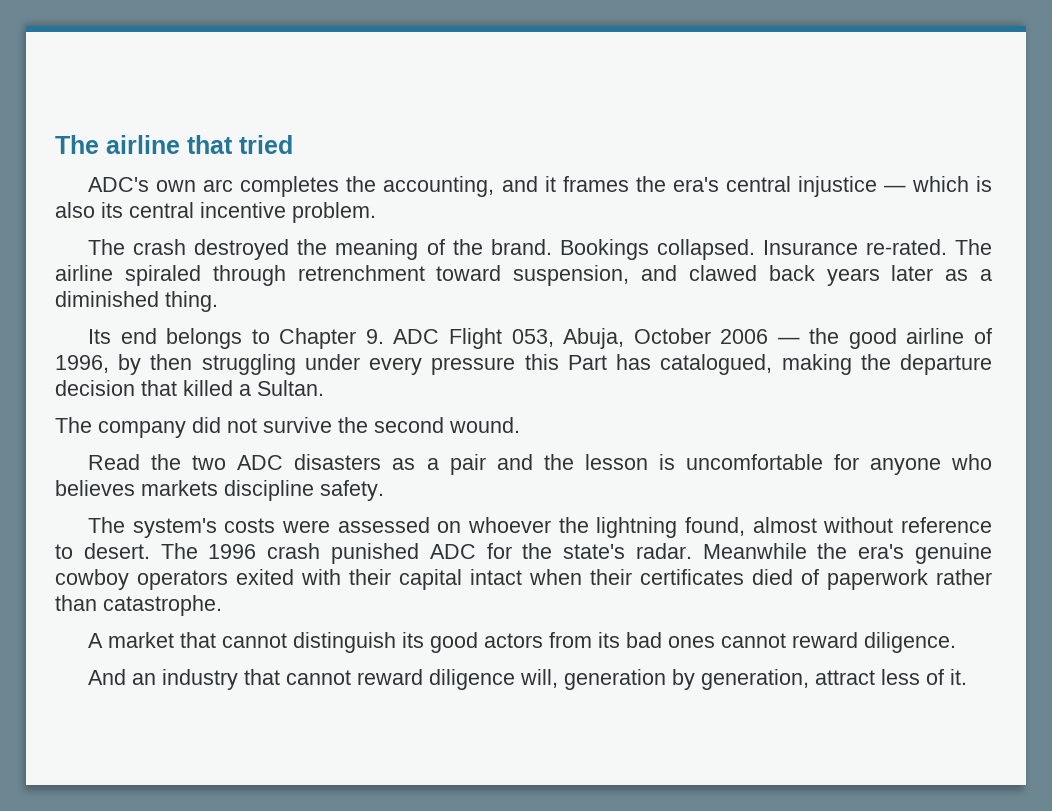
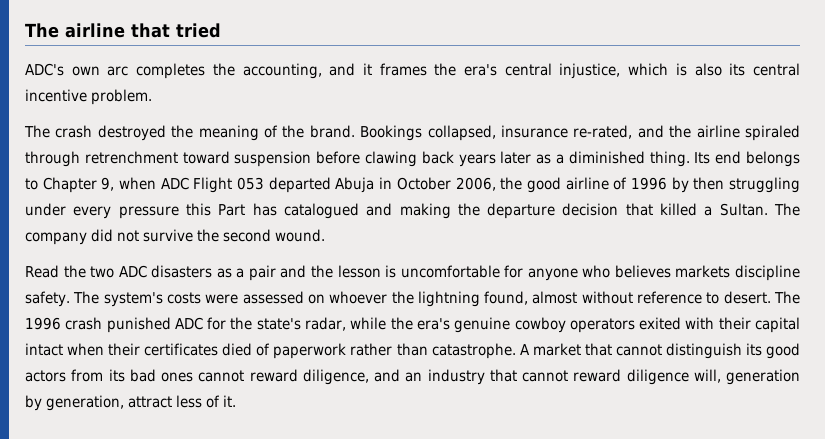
[797,176,906,197] injustice — -> [559,63,621,79] injustice,
[656,239,993,260] collapsed. Insurance re-rated. The -> [427,125,692,141] collapsed, insurance re-rated, and the
[513,265,757,286] suspension, and clawed -> [234,151,418,167] suspension before clawing
(218, 301) // -> (690, 159) none
[365,328,800,349] 9. ADC Flight 053, Abuja, October 2006 — -> [101,177,496,193] 9, when ADC Flight 053 departed Abuja in October 2006,
[55,355,109,373] 1996, -> [630,177,667,190] 1996
[660,354,773,375] catalogued, -> [283,203,393,219] catalogued and
(324, 388) // -> (768, 209) none
(384, 490) // -> (70, 299) none
[635,543,807,559] radar. Meanwhile -> [305,317,387,331] radar, while
(222, 605) // -> (516, 351) none
[864,632,957,653] [88,669,127,685] diligence. // And -> [302,369,400,385] diligence, and

